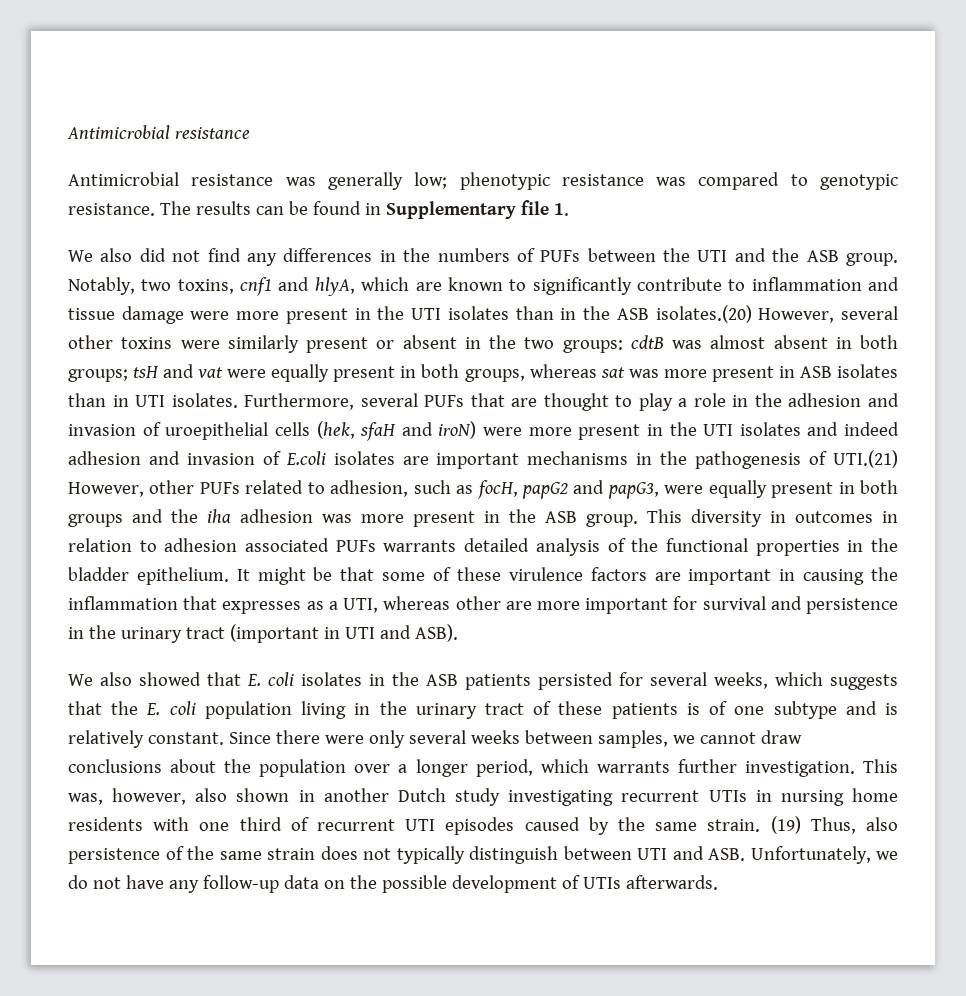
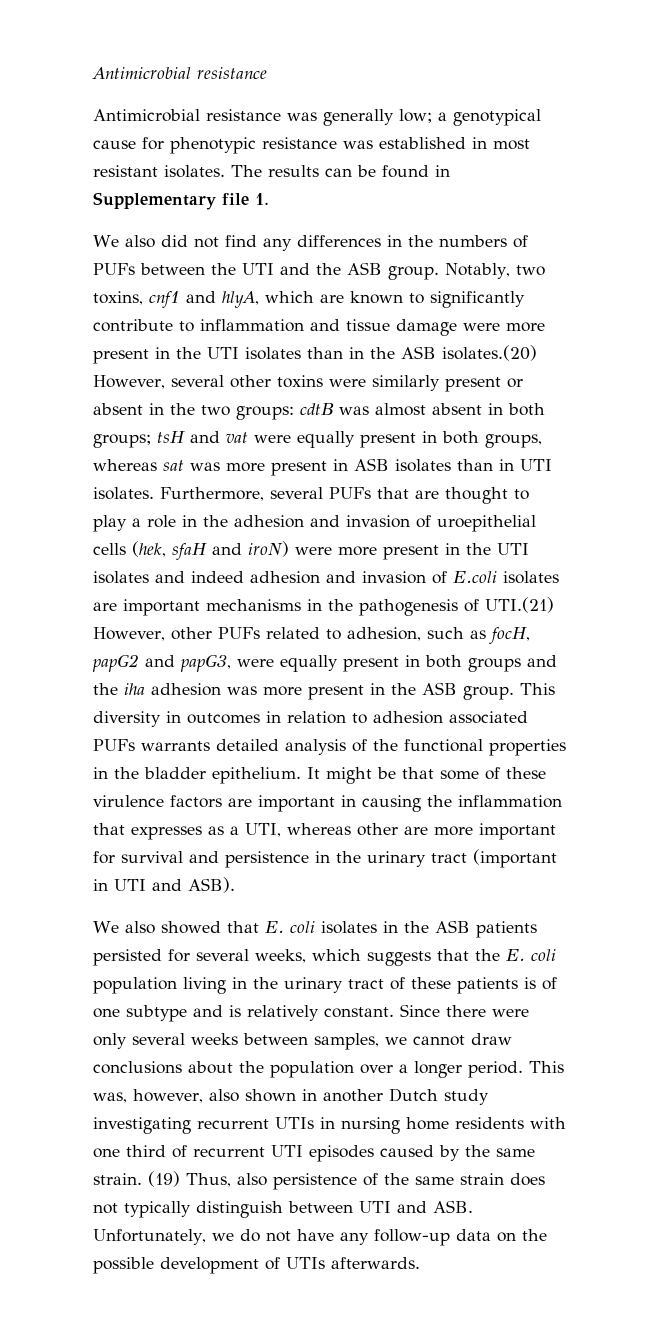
[459,172,898,190] [68,203,155,216] phenotypic resistance was compared to genotypic resistance. -> [438,109,541,126] [93,137,530,154] [93,165,225,178] a genotypical cause for phenotypic resistance was established in most resistant isolates.
[475,759,855,777] period, which warrants further investigation. -> [468,1061,523,1078] period.

